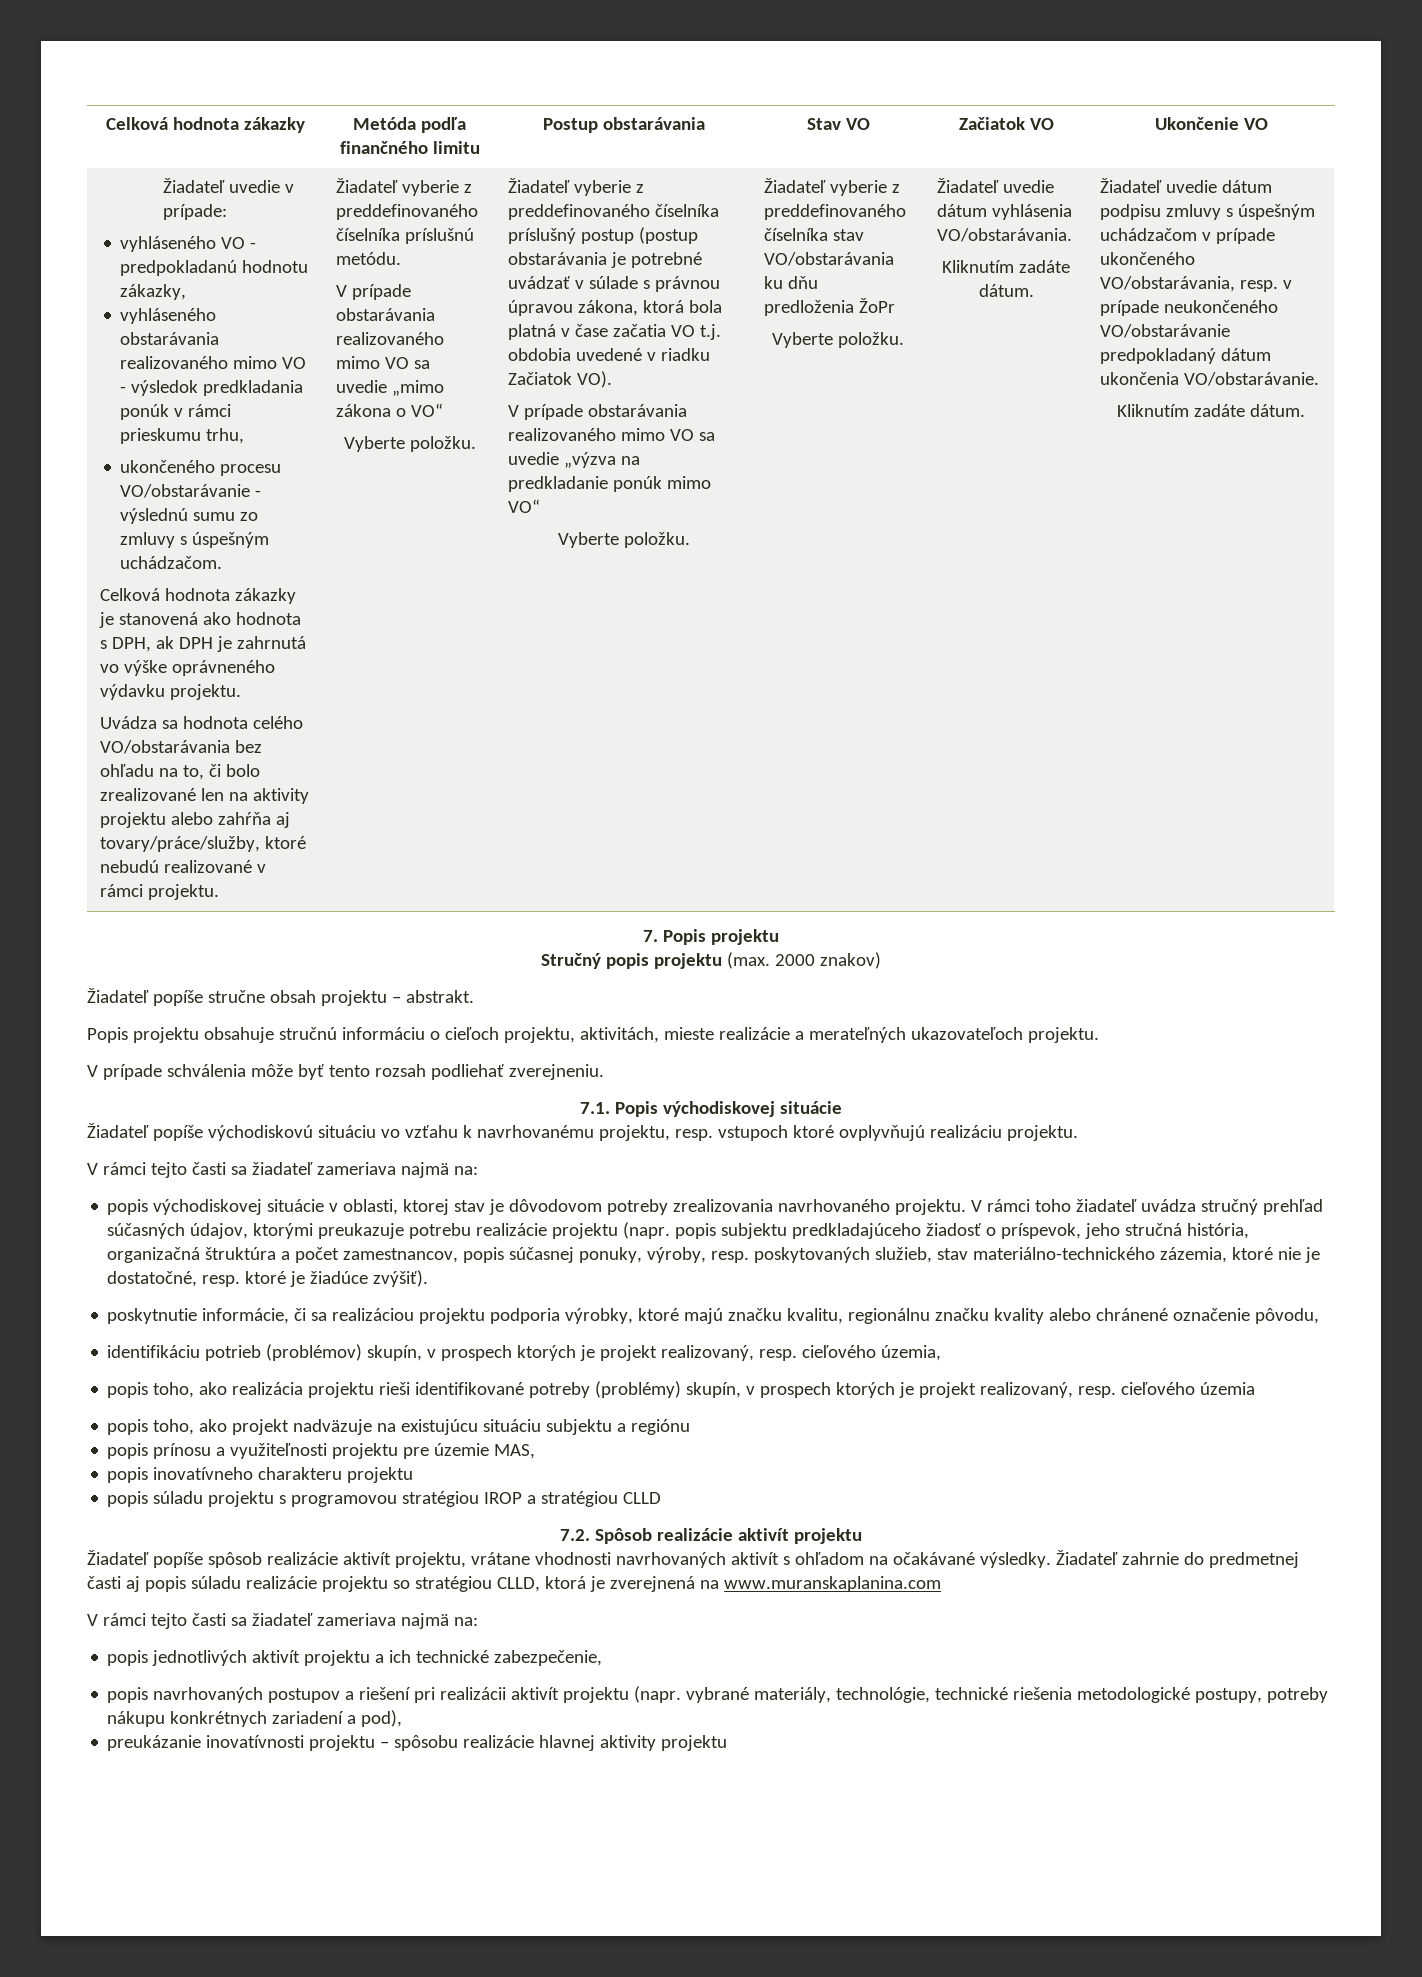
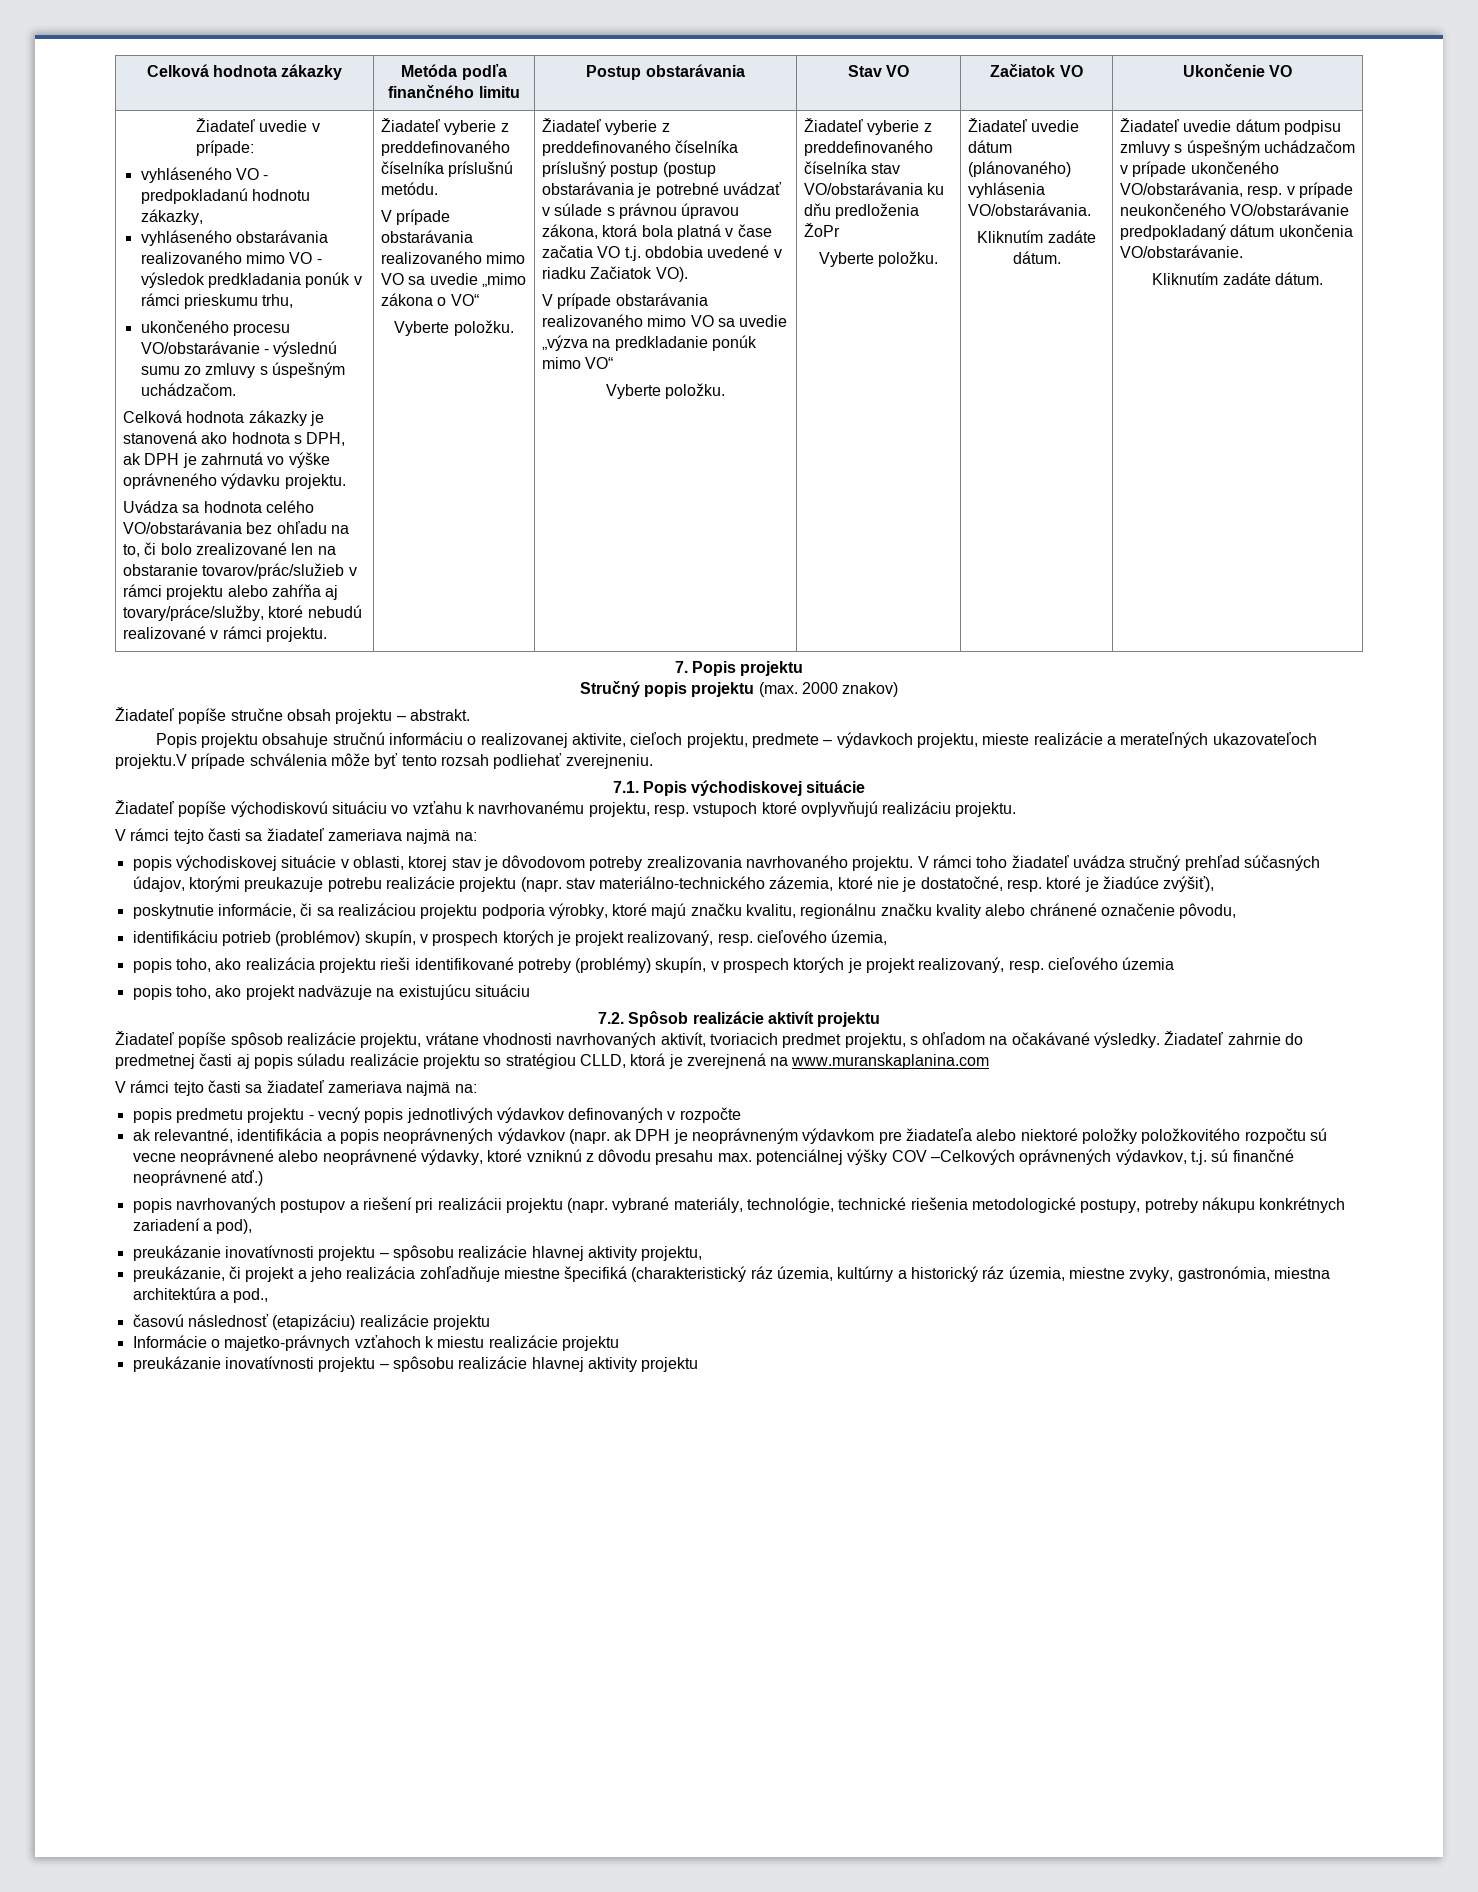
[253,788,310,804] aktivity -> [122,563,357,579] [122,584,162,597] obstaranie tovarov/prác/služieb v rámci
(988, 210) none -> [967,161,1071,177] (plánovaného)
[444,1027,659,1043] cieľoch projektu, aktivitách, -> [480,732,978,748] realizovanej aktivite, cieľoch projektu, predmete – výdavkoch projektu,
[1027,1027,1099,1043] [87,1065,98,1077] projektu. // V -> [115,754,187,769] projektu.V
[675,1223,1250,1239] [107,1247,933,1263] popis subjektu predkladajúceho žiadosť o príspevok, jeho stručná história, organizačná štruktúra a počet zamestnancov, popis súčasnej ponuky, výroby, resp. poskytovaných služieb, -> (562, 884) none
[373,1270,429,1287] zvýšiť). -> [1163,876,1215,892] zvýšiť),
[546,1419,691,1435] [107,1443,536,1459] [107,1467,414,1483] [107,1491,662,1507] subjektu a regiónu // popis prínosu a využiteľnosti projektu pre územie MAS, // popis inovatívneho charakteru projektu // popis súladu projektu s programovou stratégiou IROP a stratégiou CLLD -> (530, 990) none
[342,1552,391,1565] aktivít -> (356, 1038) none
[730,1552,779,1565] aktivít -> [660,1032,906,1048] aktivít, tvoriacich predmet projektu,
[152,1650,603,1666] jednotlivých aktivít projektu a ich technické zabezpečenie, -> [175,1107,741,1123] [132,1128,1328,1144] [132,1149,1294,1165] [132,1170,263,1186] predmetu projektu - vecný popis jednotlivých výdavkov definovaných v rozpočte // ak relevantné, identifikácia a popis neoprávnených výdavkov (napr. ak DPH je neoprávneným výdavkom pre žiadateľa alebo niektoré položky položkovitého rozpočtu sú vecne neoprávnené alebo neoprávnené výdavky, ktoré vzniknú z dôvodu presahu max. potenciálnej výšky COV –Celkových oprávnených výdavkov, t.j. sú finančné neoprávnené atď.)
[511,1687,560,1700] aktivít -> (502, 1203) none
(403, 1718) none -> [132,1245,703,1261] [132,1266,1331,1282] [132,1287,269,1303] [132,1314,490,1330] [132,1335,619,1351] // preukázanie inovatívnosti projektu – spôsobu realizácie hlavnej aktivity projektu, // preukázanie, či projekt a jeho realizácia zohľadňuje miestne špecifiká (charakteristický ráz územia, kultúrny a historický ráz územia, miestne zvyky, gastronómia, miestna architektúra a pod., // časovú následnosť (etapizáciu) realizácie projektu // Informácie o majetko-právnych vzťahoch k miestu realizácie projektu

